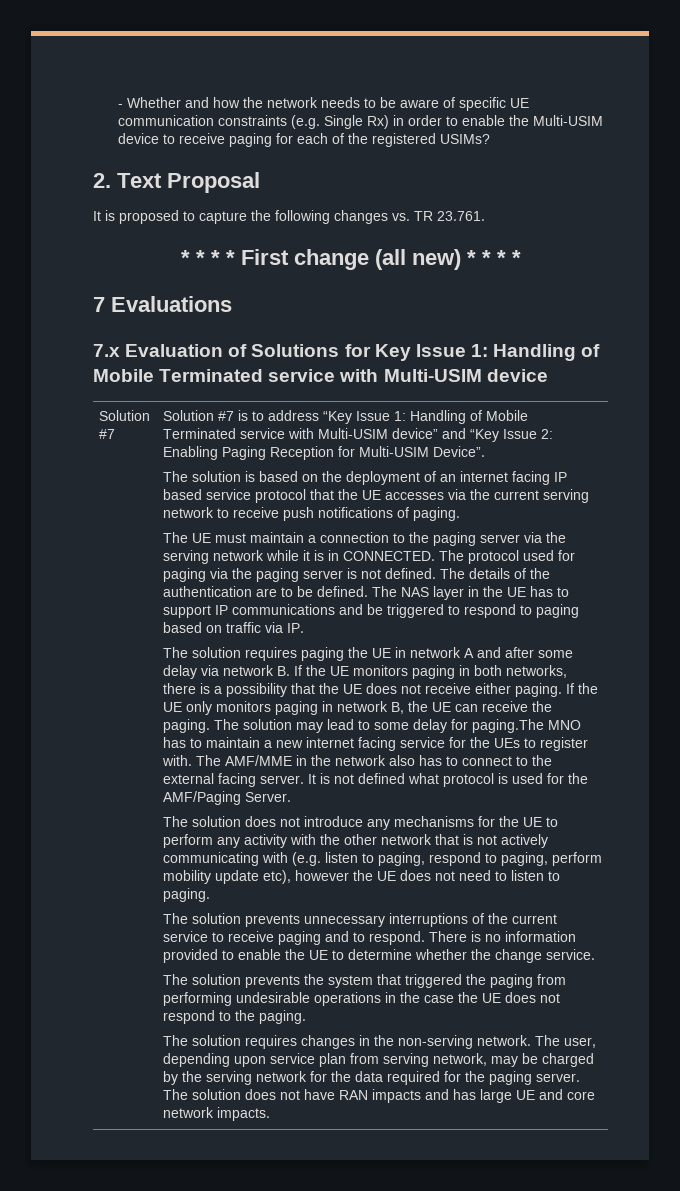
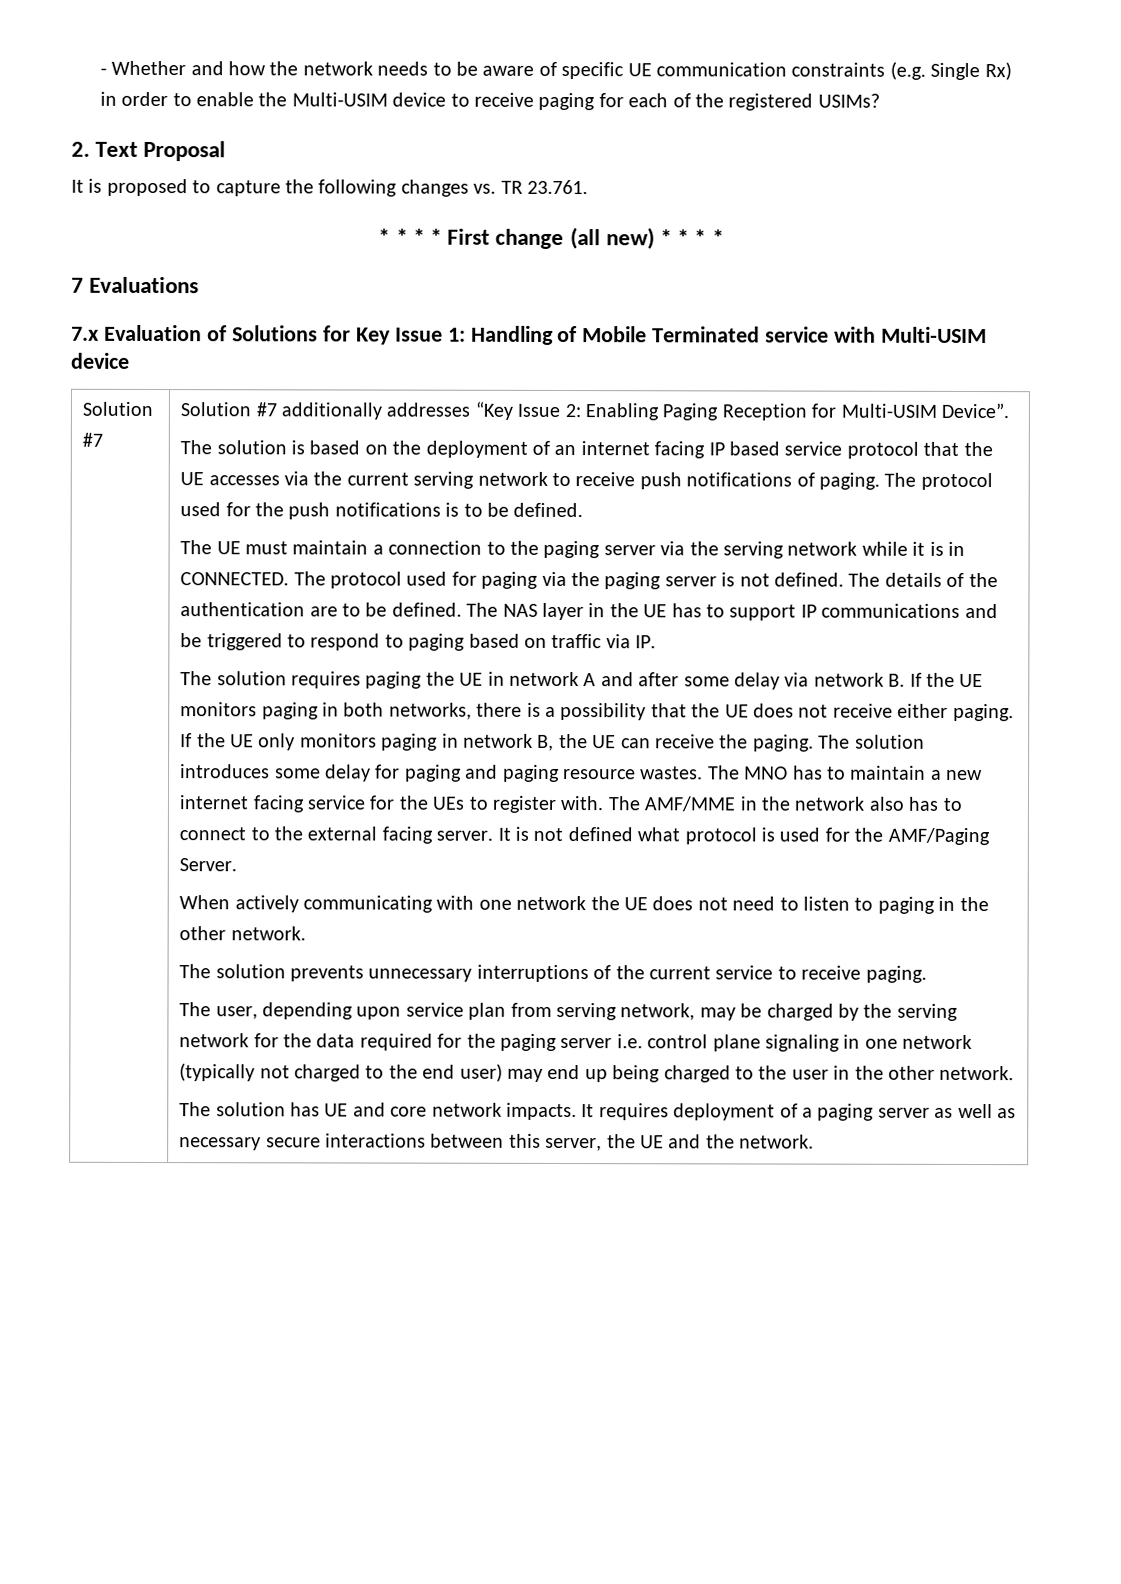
[237,410,528,424] [162,428,466,439] is to address “Key Issue 1: Handling of Mobile Terminated service with Multi-USIM device” and -> [281,402,471,420] additionally addresses
(460, 514) none -> [884,472,993,491] [180,502,584,520] The protocol used for the push notifications is to be defined.
[295,719,544,733] may lead to some delay for paging.The -> [180,764,740,782] introduces some delay for paging and paging resource wastes. The
[162,816,558,830] [162,834,548,848] [162,852,602,866] [162,870,349,884] The solution does not introduce any mechanisms for the UE to perform any activity with the other network that is not actively communicating with (e.g. listen to paging, respond to paging, perform mobility update etc), however -> [179,895,587,913] When actively communicating with one network
[162,888,210,902] paging. -> [877,896,989,914] [179,926,306,941] paging in the other network.
[277,931,576,945] [162,949,595,963] [162,974,566,988] [162,992,560,1006] [162,1010,306,1024] [162,1035,531,1049] paging and to respond. There is no information provided to enable the UE to determine whether the change service. // The solution prevents the system that triggered the paging from performing undesirable operations in the case the UE does not respond to the paging. // The solution requires changes in the non-serving network. -> [865,965,927,983] paging. //
[535,1073,580,1082] [162,1089,512,1103] server. The solution does not have RAN impacts and has large -> [560,1034,973,1052] [179,1063,1015,1083] [179,1102,321,1117] server i.e. control plane signaling in one network (typically not charged to the end user) may end up being charged to the user in the other network. // The solution has
(270, 1114) none -> [581,1103,1017,1121] [179,1133,815,1152] It requires deployment of a paging server as well as necessary secure interactions between this server, the UE and the network.

